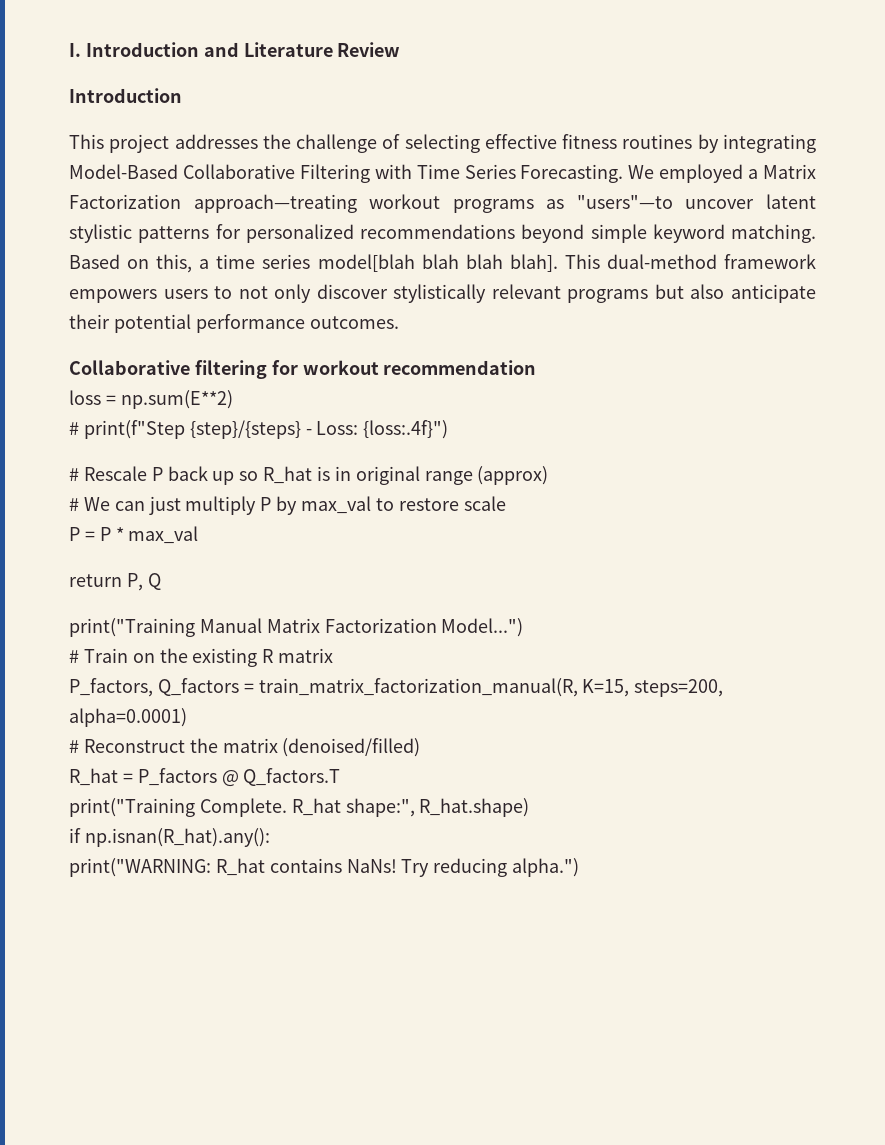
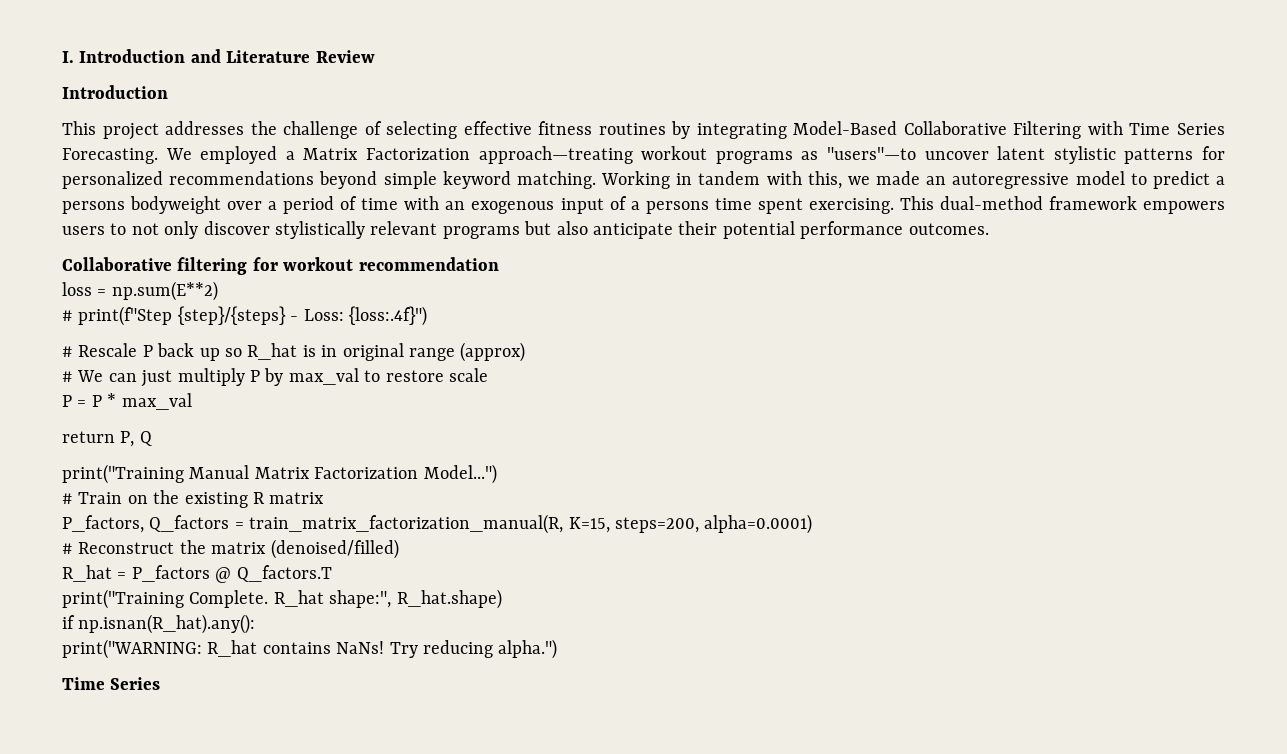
[69,254,558,273] Based on this, a time series model[blah blah blah blah]. -> [601,171,1225,189] [62,196,894,214] Working in tandem with this, we made an autoregressive model to predict a persons bodyweight over a period of time with an exogenous input of a persons time spent exercising.
(580, 867) none -> [62,677,161,690] // Time Series

